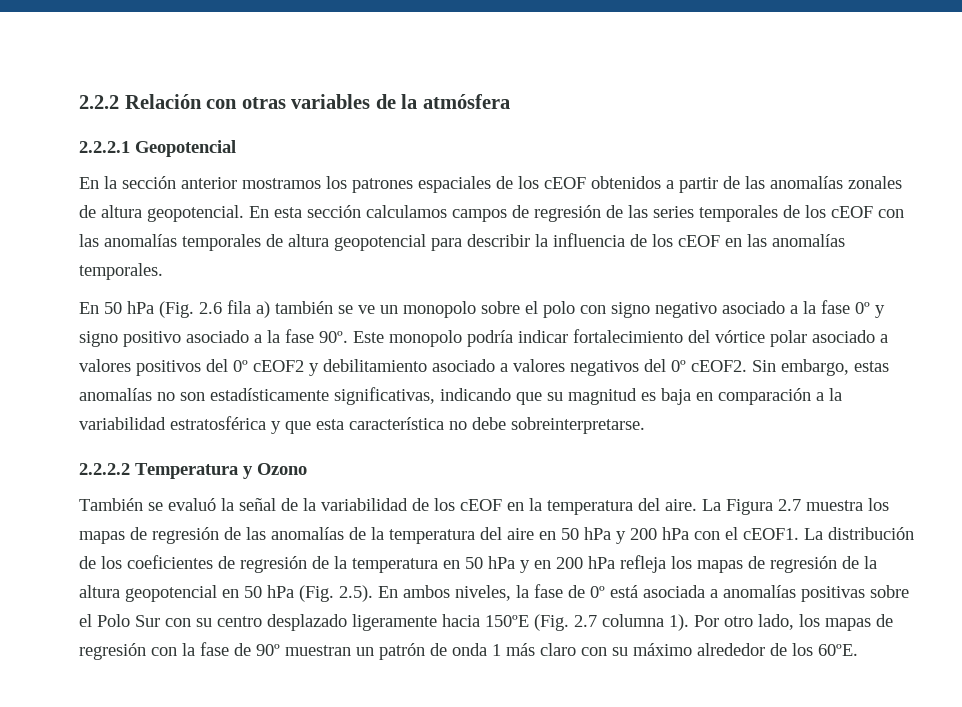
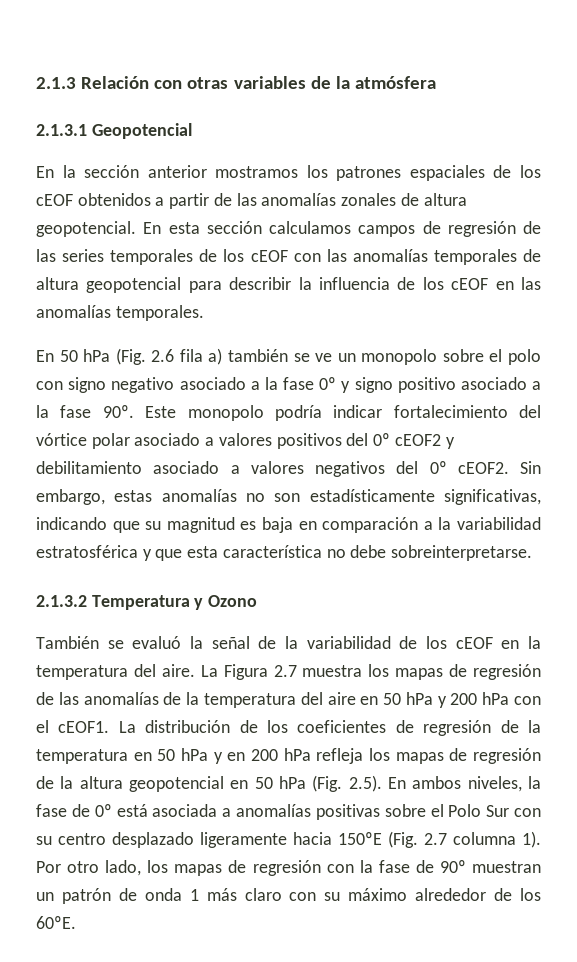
[79,95,119,109] 2.2.2 -> [36,77,76,89] 2.1.3
[79,141,130,153] 2.2.2.1 -> [36,124,87,136] 2.1.3.1
[79,463,130,475] 2.2.2.2 -> [36,595,87,607] 2.1.3.2

